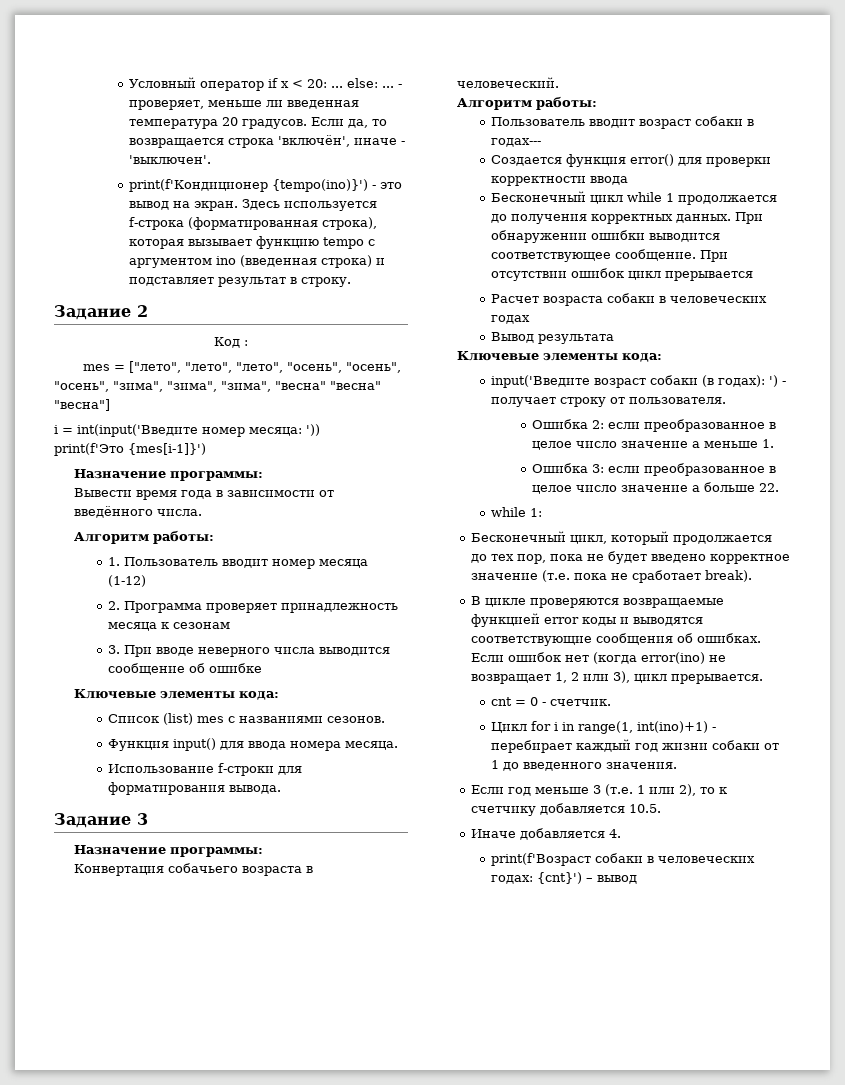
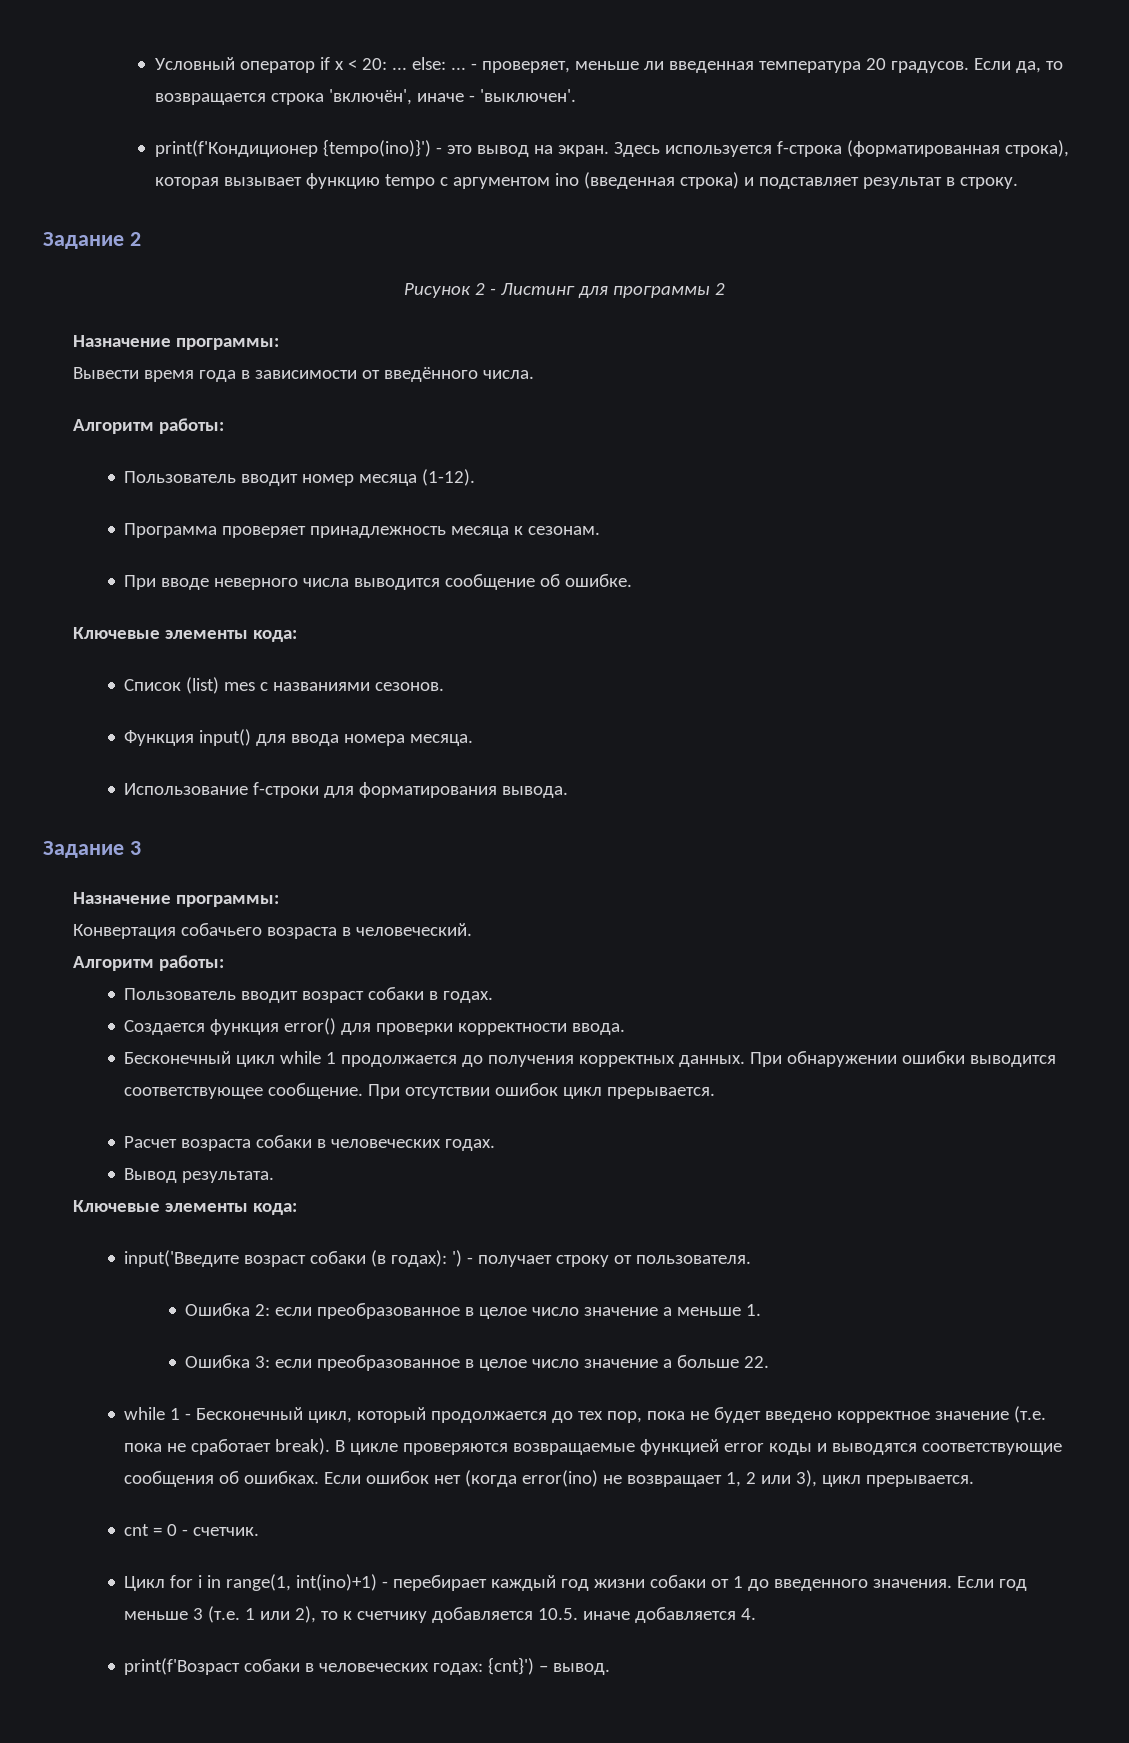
[214,337,248,348] [83,361,402,373] [54,381,381,392] [54,399,110,411] [54,424,320,437] [54,443,206,456] Код : // mes = ["лето", "лето", "лето", "осень", "осень", "осень", "зима", "зима", "зима", "весна" "весна" "весна"] // i = int(input('Введите номер месяца: ')) // print(f'Это {mes[i-1]}') -> [404,283,725,298] Рисунок 2 - Листинг для программы 2
[108,557,121,566] 1. -> (225, 426) none
[108,575,147,587] [108,601,121,610] (1-12) // 2. -> [422,469,476,486] (1-12). //
[173,622,231,629] [108,645,121,654] сезонам // 3. -> [528,526,601,535] сезонам. //
[209,663,263,673] ошибке -> [565,574,633,587] ошибке.
[491,138,542,147] годах--- -> [443,991,494,1003] годах.
[590,176,629,185] ввода -> [572,1023,626,1035] ввода.
[665,271,754,281] прерывается -> [607,1087,716,1099] прерывается.
[491,315,531,324] годах -> [445,1139,496,1151] годах.
[538,334,615,344] результата -> [182,1171,275,1183] результата.
[530,508,543,517] 1: // -> [170,1408,192,1420] 1 -
(753, 576) // -> (331, 1446) none
(678, 765) // -> (953, 1583) none
[471,829,517,838] // Иначе -> [583,1611,631,1620] иначе
[597,875,638,884] вывод -> [553,1663,611,1675] вывод.

